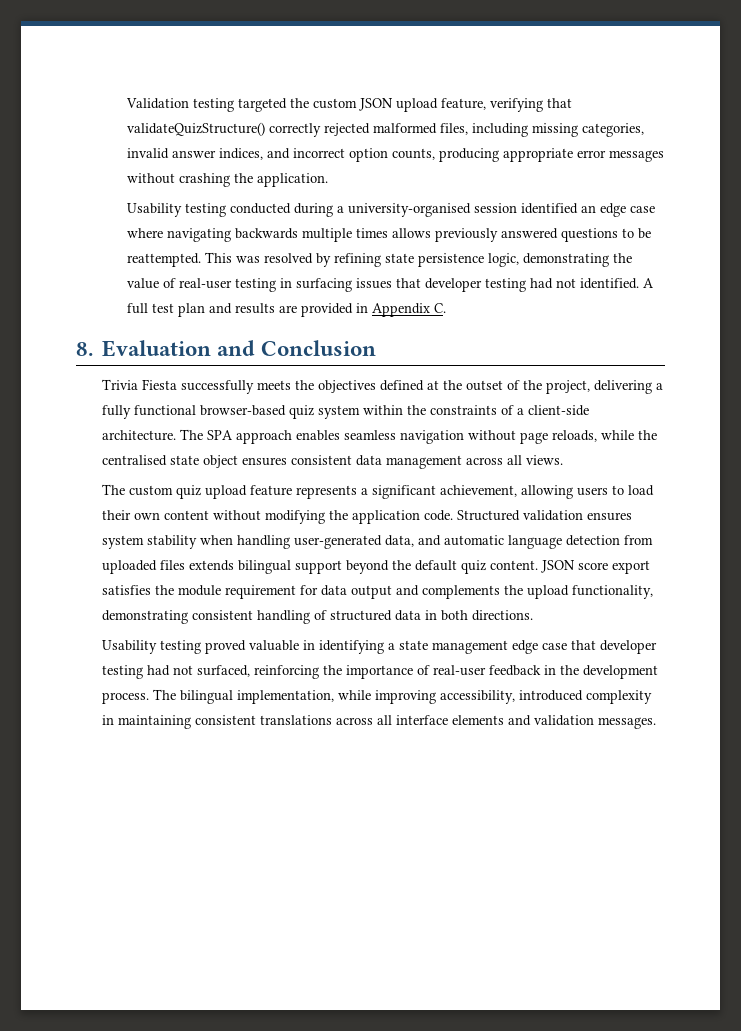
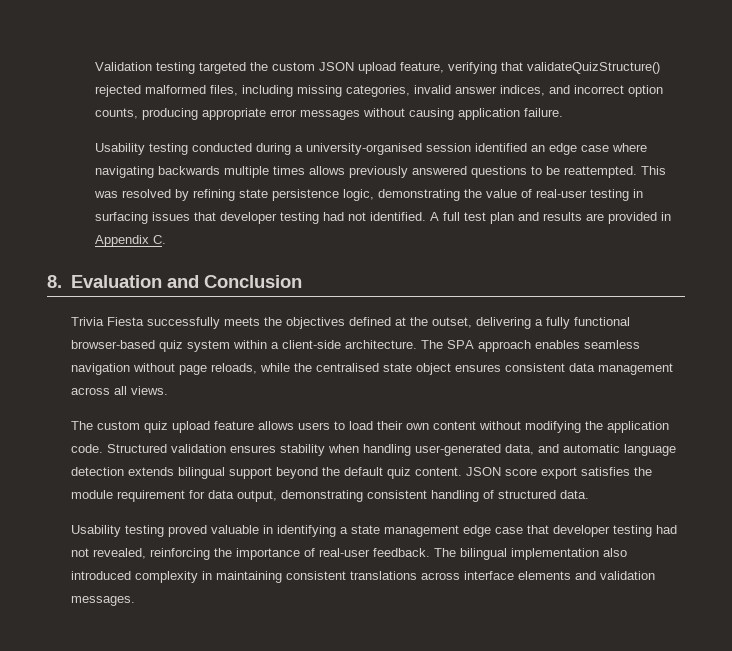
[269,123,322,137] correctly -> (660, 68) none
[179,173,329,187] crashing the application. -> [408,108,563,120] causing application failure.
[465,380,590,394] outset of the project, -> [431,317,472,328] outset,
[406,405,514,415] the constraints of -> (267, 344) none
[295,485,573,499] represents a significant achievement, allowing -> [257,421,294,430] allows
[101,535,144,549] system -> (276, 449) none
[623,535,653,545] [101,560,185,574] from uploaded files -> (124, 471) none
[350,585,653,599] output and complements the upload functionality, -> [236,490,277,502] output,
[394,610,533,621] data in both directions. -> [559,490,589,499] data.
[196,665,250,677] surfaced, -> [92,548,146,559] revealed,
[488,665,658,679] [101,689,515,704] feedback in the development process. The bilingual implementation, while improving accessibility, -> [372,548,627,560] feedback. The bilingual implementation also
[376,715,392,725] all -> (460, 576) none

